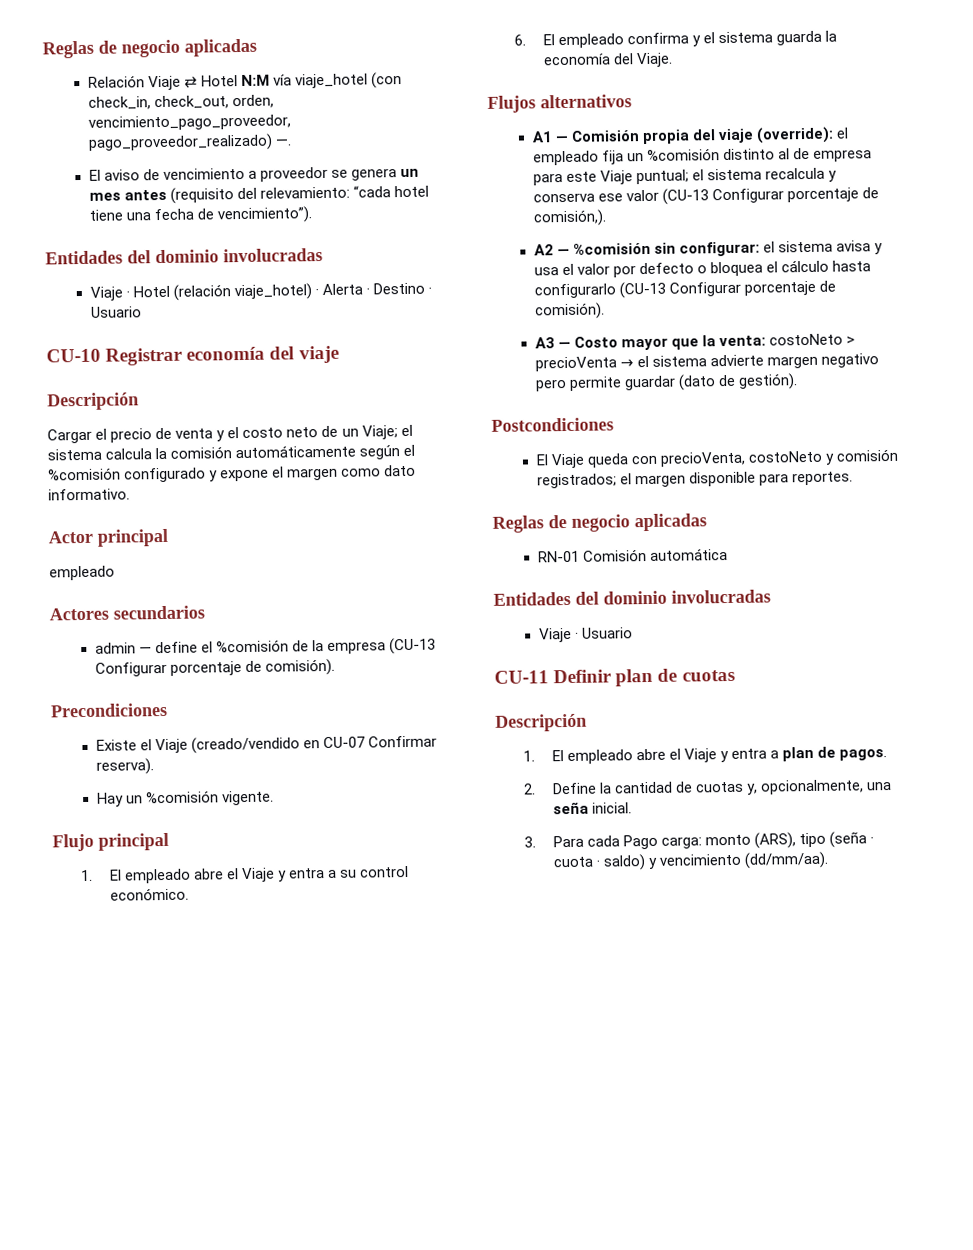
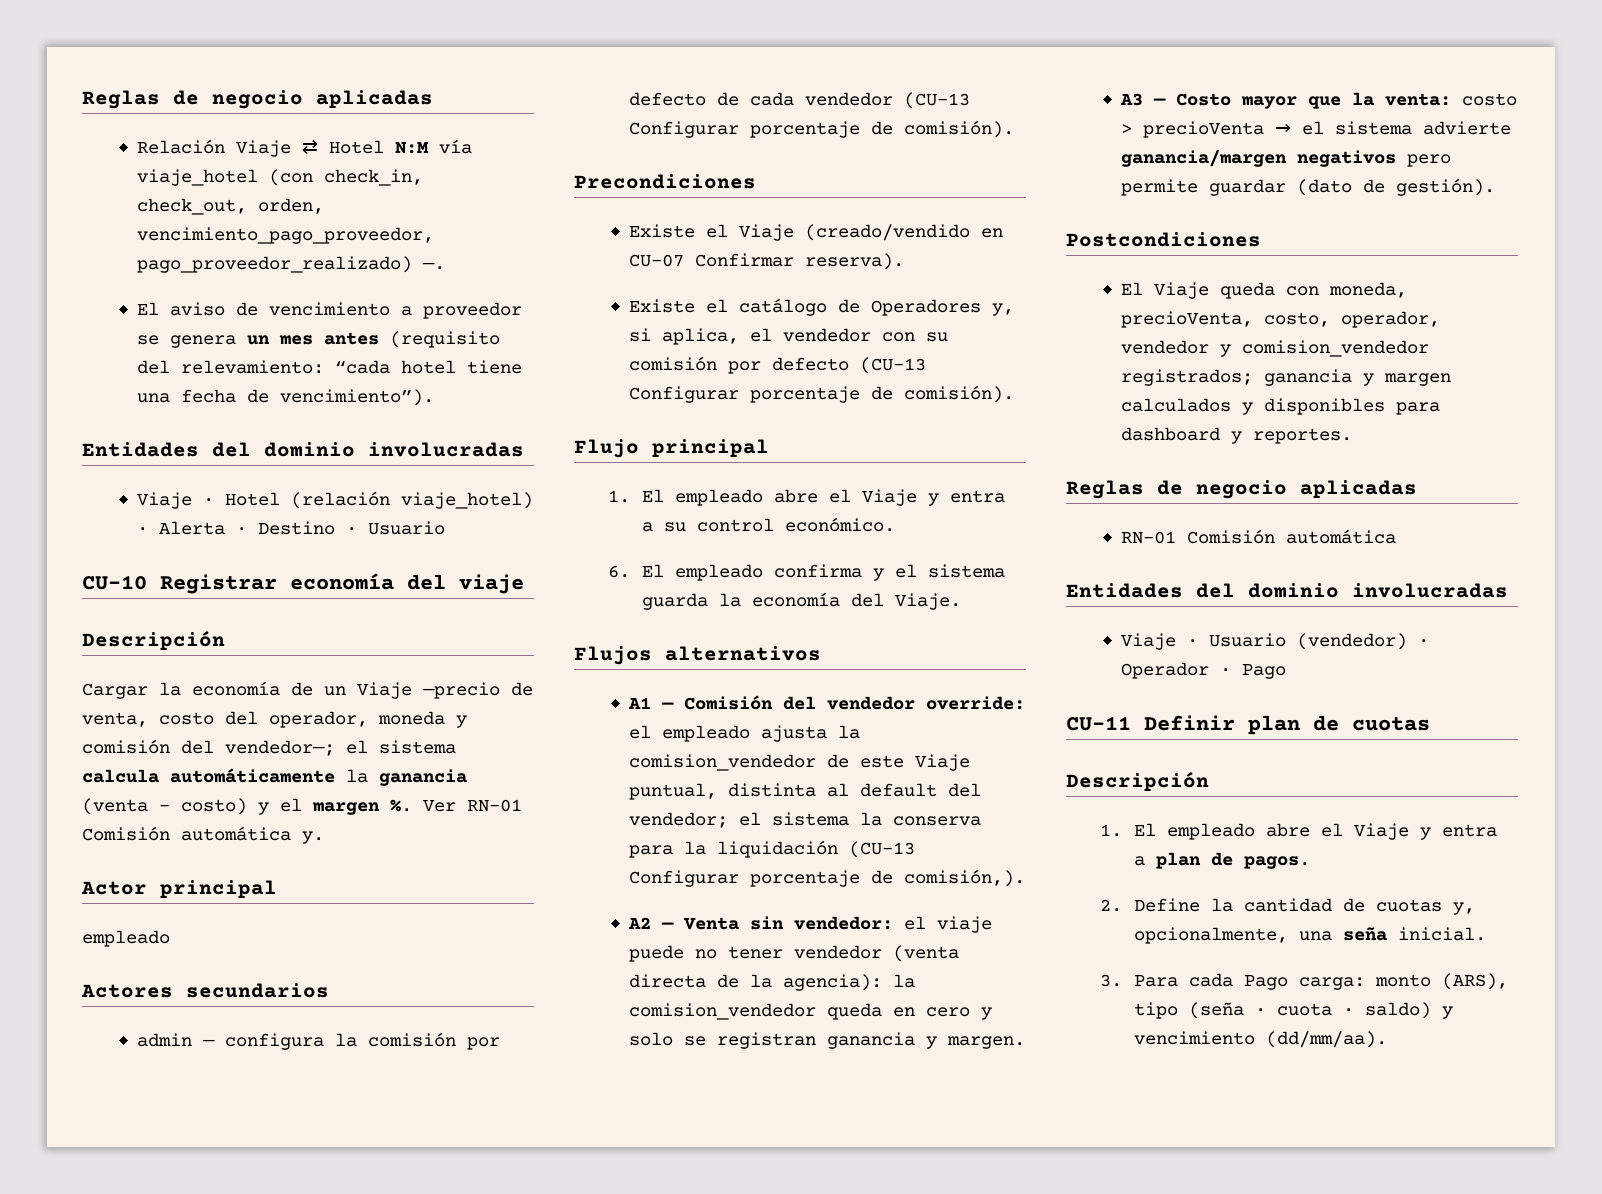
[95,424,413,443] [47,444,416,461] [48,464,417,483] [48,488,130,501] el precio de venta y el costo neto de un Viaje; el sistema calcula la comisión automáticamente según el %comisión configurado y expone el margen como dato informativo. -> [159,681,533,699] [82,711,467,728] [82,739,456,756] [82,768,467,786] [82,798,522,815] [82,826,324,844] la economía de un Viaje —precio de venta, costo del operador, moneda y comisión del vendedor—; el sistema calcula automáticamente la ganancia (venta − costo) y el margen %. Ver RN-01 Comisión automática y.
[154,639,387,654] define el %comisión de la empresa -> [224,1032,500,1050] [628,92,893,106] configura la comisión por defecto de cada vendedor
[96,790,274,807] Hay un %comisión vigente. -> [628,298,1014,316] [628,328,948,345] [628,356,926,374] [628,385,1014,403] Existe el catálogo de Operadores y, si aplica, el vendedor con su comisión por defecto (CU-13 Configurar porcentaje de comisión).
[641,126,849,145] [532,147,873,166] [532,167,838,186] [532,189,659,203] propia del viaje (override): el empleado fija un %comisión distinto al de empresa para este Viaje puntual; el sistema recalcula y conserva ese valor -> [782,696,1025,710] [628,725,860,742] [628,754,970,771] [628,783,981,800] [628,812,981,828] [628,840,838,858] del vendedor override: el empleado ajusta la comision_vendedor de este Viaje puntual, distinta al default del vendedor; el sistema la conserva para la liquidación
[572,240,884,257] [533,259,872,278] [533,280,837,299] [534,302,605,320] %comisión sin configurar: el sistema avisa y usa el valor por defecto o bloquea el cálculo hasta configurarlo (CU-13 Configurar porcentaje de comisión). -> [682,916,992,933] [628,945,959,962] [628,974,915,991] [628,1003,992,1020] [628,1032,1025,1049] Venta sin vendedor: el viaje puede no tener vendedor (venta directa de la agencia): la comision_vendedor queda en cero y solo se registran ganancia y margen.
[769,333,844,346] costoNeto -> [1461,93,1517,106] costo
[767,353,880,369] margen negativo -> [1120,150,1396,167] ganancia/margen negativos
[660,448,899,467] [536,471,790,489] precioVenta, costoNeto y comisión registrados; el margen disponible para -> [1328,282,1407,298] [1120,311,1440,328] [1120,340,1429,357] [1120,369,1451,386] [1120,398,1440,415] [1120,427,1242,444] moneda, precioVenta, costo, operador, vendedor y comision_vendedor registrados; ganancia y margen calculados y disponibles para dashboard y
(633, 633) none -> [1296,633,1429,650] [1120,662,1286,679] (vendedor) · Operador · Pago

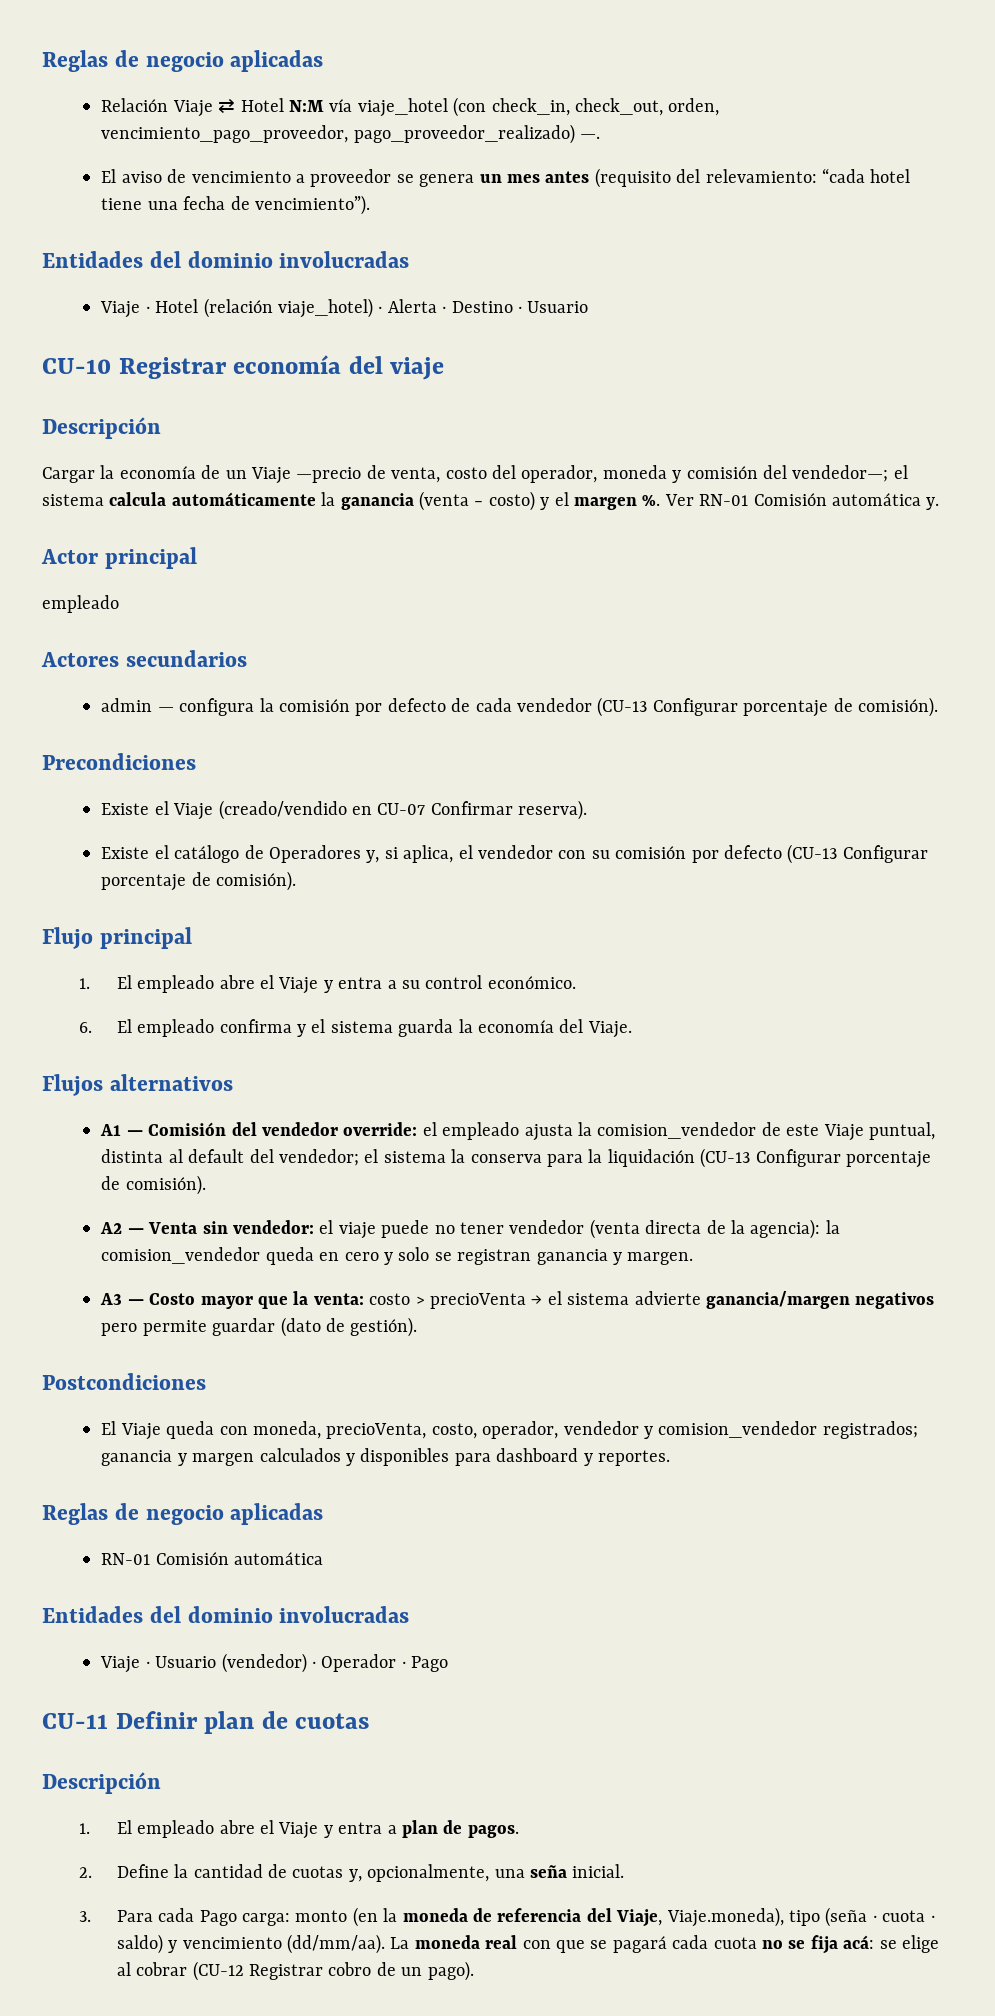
[903,869,1025,887] comisión,). -> [125,1175,206,1195] comisión).
[1441,973,1508,990] (ARS), -> [352,1907,784,1927] (en la moneda de referencia del Viaje, Viaje.moneda),
(1387, 1039) none -> [390,1935,940,1954] [116,1961,474,1981] La moneda real con que se pagará cada cuota no se fija acá: se elige al cobrar (CU-12 Registrar cobro de un pago).

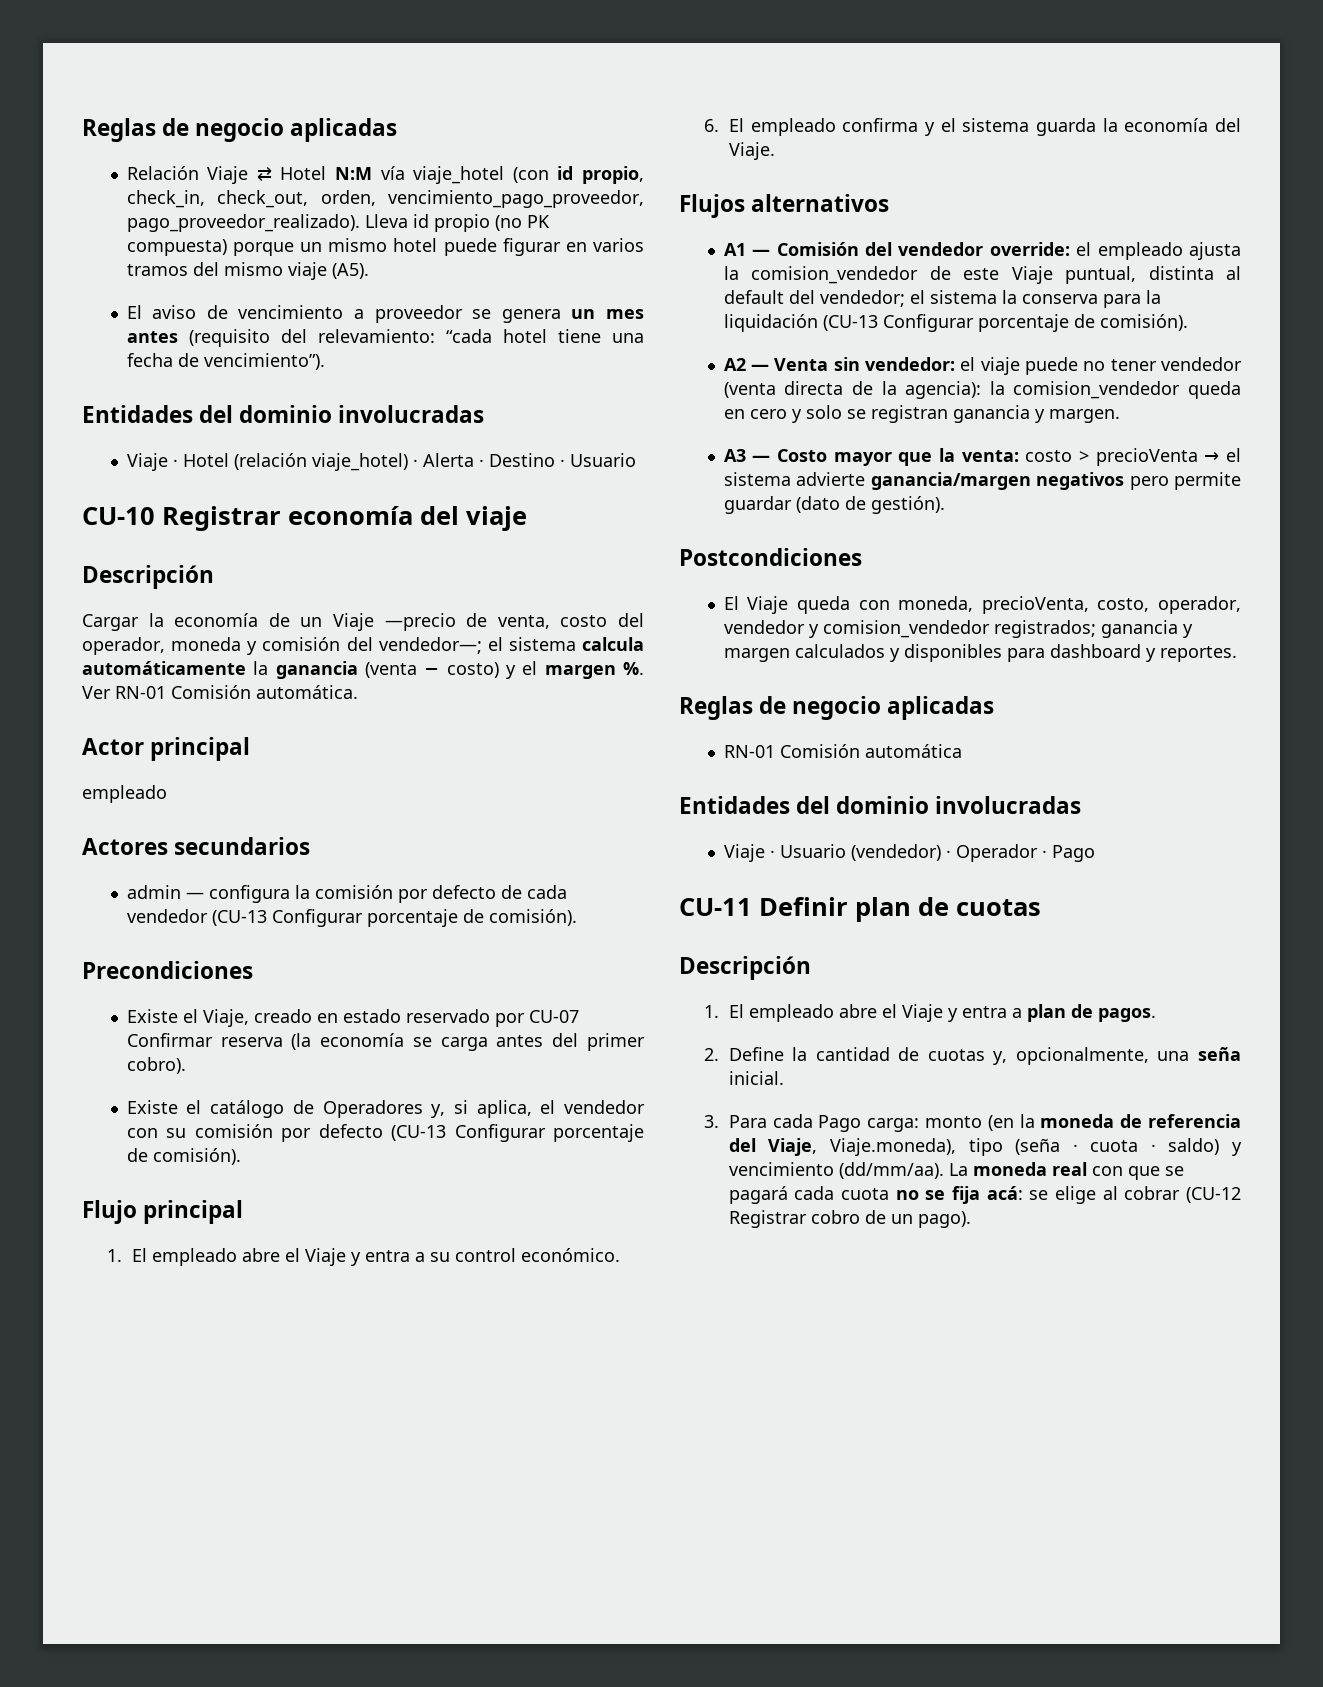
(487, 107) none -> [557,166,644,184] id propio,
[353,124,601,144] pago_proveedor_realizado) —. -> [126,214,550,232] [126,238,645,256] [126,262,369,280] pago_proveedor_realizado). Lleva id propio (no PK compuesta) porque un mismo hotel puede figurar en varios tramos del mismo viaje (A5).
[831,493,940,510] automática y. -> [256,685,358,699] automática.
[173,800,588,820] Viaje (creado/vendido en CU-07 Confirmar reserva). -> [202,1009,579,1027] [126,1033,646,1051] [126,1057,186,1074] Viaje, creado en estado reservado por CU-07 Confirmar reserva (la economía se carga antes del primer cobro).

